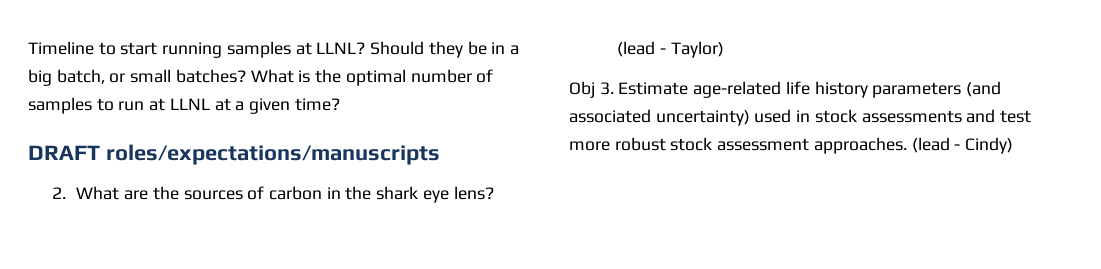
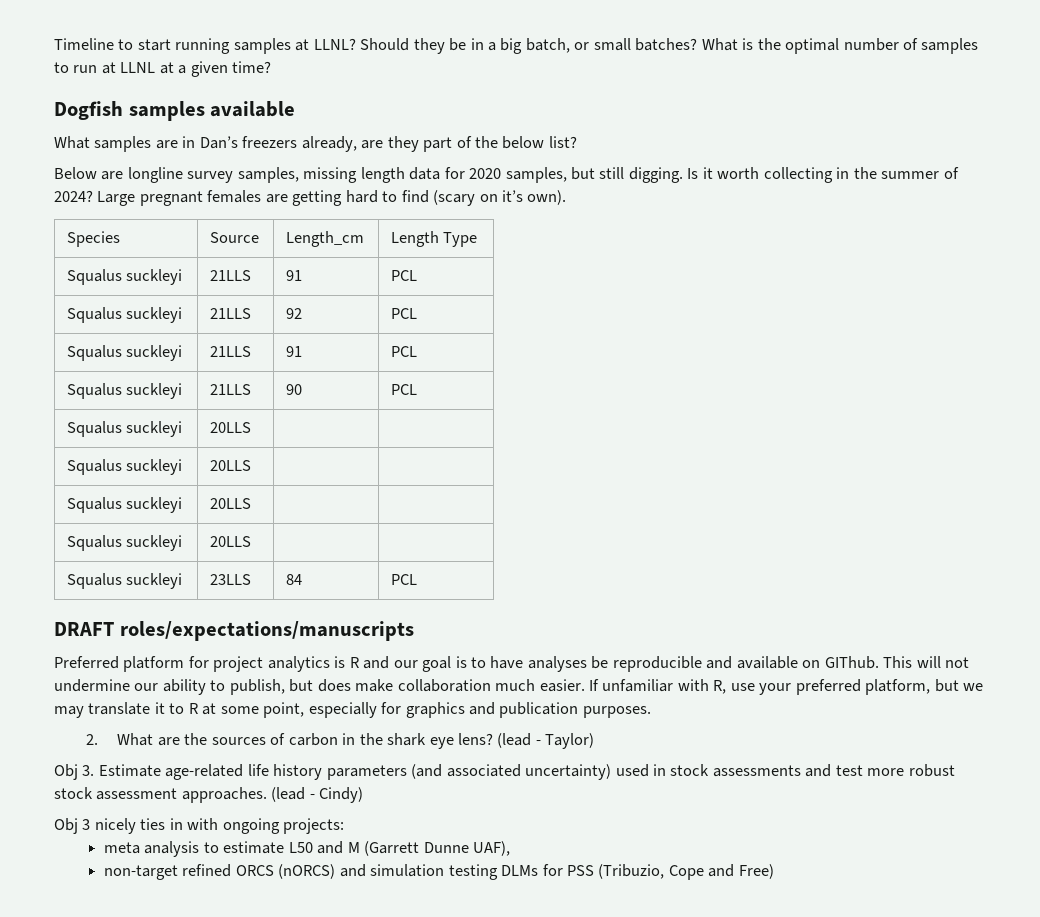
[28,144,440,165] DRAFT roles/expectations/manuscripts -> [54,101,296,121] [54,136,577,152] [54,167,959,183] [54,190,567,206] [66,231,120,247] [209,232,259,243] [285,231,364,247] [390,231,478,247] [66,269,183,285] [209,270,251,281] [285,270,302,281] [390,270,417,281] [66,307,183,323] [209,308,251,319] [285,308,302,319] [390,308,417,319] [66,345,183,361] [209,346,251,357] [285,346,302,357] [390,346,417,357] [66,383,183,399] [209,384,251,395] [285,384,302,395] [390,384,417,395] [66,421,183,437] [209,422,251,433] [66,459,183,475] [209,460,251,471] [66,497,183,513] [209,498,251,509] [66,535,183,551] [209,536,251,547] [66,573,183,589] [209,574,251,585] [285,574,302,585] [390,574,417,585] [54,621,414,641] [54,656,970,672] [54,679,984,695] [54,702,651,718] Dogfish samples available // What samples are in Dan’s freezers already, are they part of the below list? // Below are longline survey samples, missing length data for 2020 samples, but still digging. Is it worth collecting in the summer of 2024? Large pregnant females are getting hard to find (scary on it’s own). // Species | Source | Length_cm | Length Type // Squalus suckleyi | 21LLS | 91 | PCL // Squalus suckleyi | 21LLS | 92 | PCL // Squalus suckleyi | 21LLS | 91 | PCL // Squalus suckleyi | 21LLS | 90 | PCL // Squalus suckleyi | 20LLS | | // Squalus suckleyi | 20LLS | | // Squalus suckleyi | 20LLS | | // Squalus suckleyi | 20LLS | | // Squalus suckleyi | 23LLS | 84 | PCL // DRAFT roles/expectations/manuscripts // Preferred platform for project analytics is R and our goal is to have analyses be reproducible and available on GIThub. This will not undermine our ability to publish, but does make collaboration much easier. If unfamiliar with R, use your preferred platform, but we may translate it to R at some point, especially for graphics and publication purposes.
(1014, 145) none -> [54,818,345,834] [103,841,510,857] [103,864,774,880] // Obj 3 nicely ties in with ongoing projects: // meta analysis to estimate L50 and M (Garrett Dunne UAF), // non-target refined ORCS (nORCS) and simulation testing DLMs for PSS (Tribuzio, Cope and Free)

